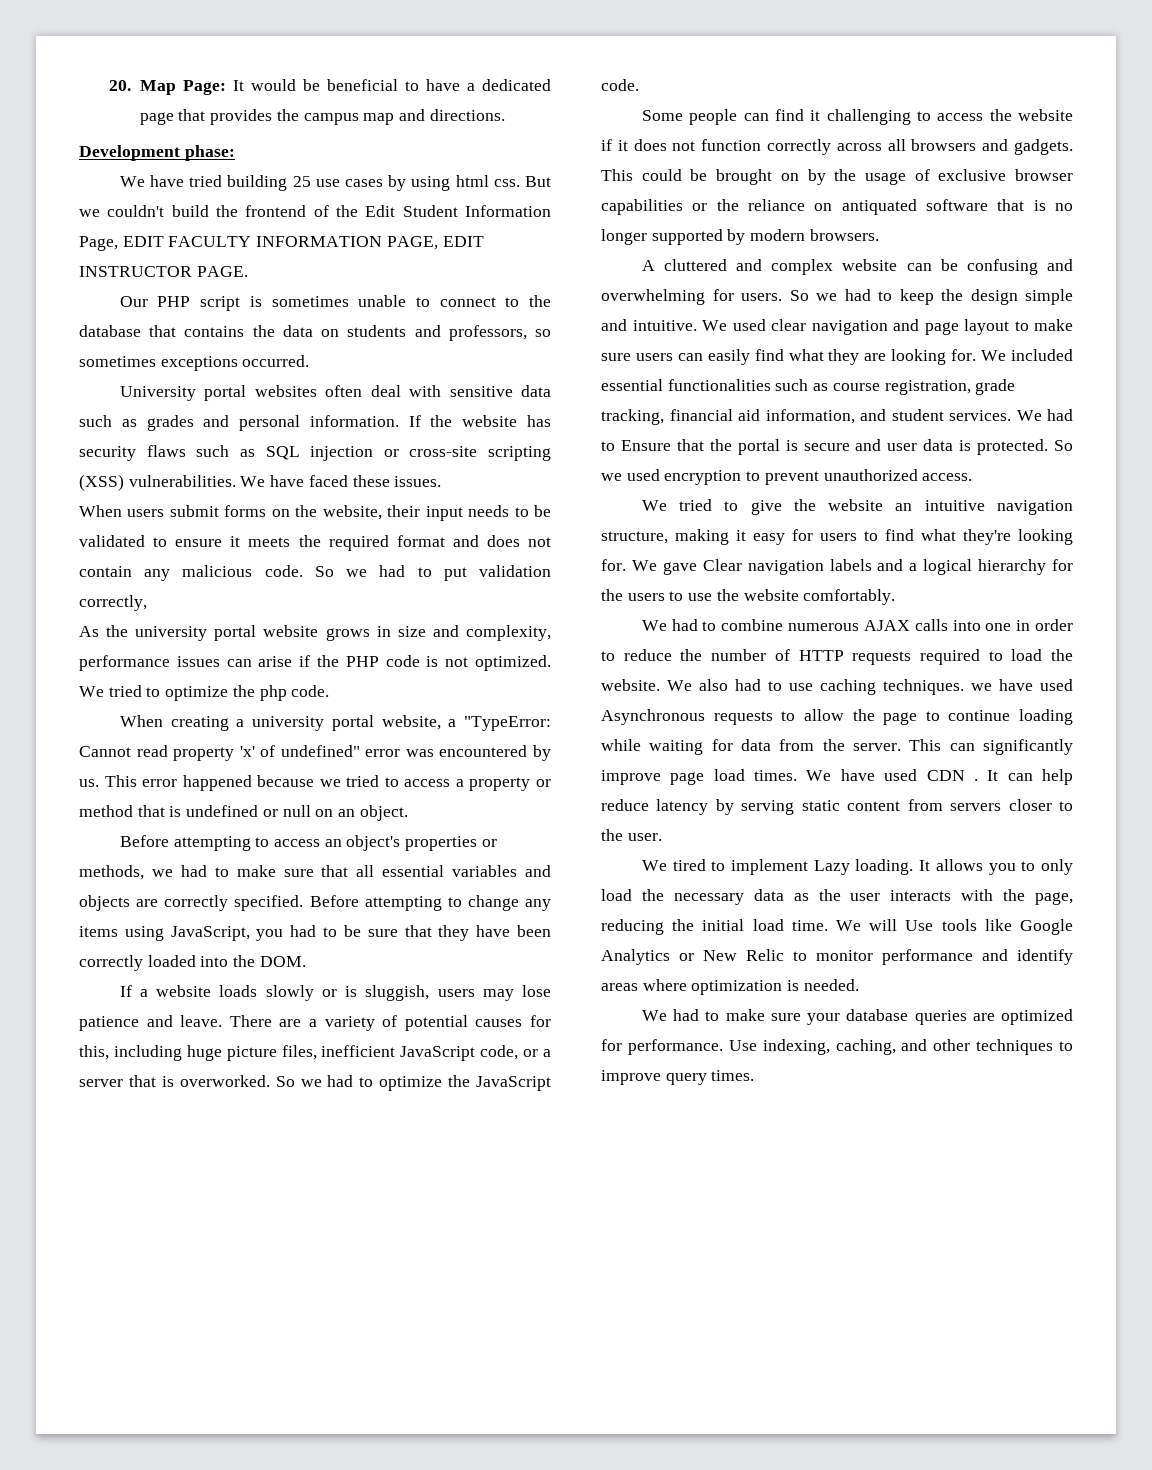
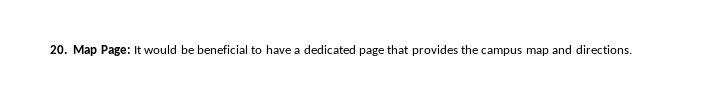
[79,145,235,161] [119,175,551,191] [79,205,551,217] [79,236,484,251] [79,266,248,277] [119,295,552,311] [79,325,551,341] [79,355,310,371] [119,385,551,401] [79,415,551,431] [79,445,551,461] [79,474,442,491] [79,505,551,521] [79,535,551,551] [79,565,551,581] [79,595,147,611] [79,625,551,641] [79,655,552,671] [79,685,330,701] [119,715,551,731] [79,745,551,761] [79,775,551,791] [79,805,408,821] [119,835,497,851] [79,865,551,880] [79,895,551,911] [79,925,551,941] [79,955,306,971] [119,985,551,1001] [79,1015,551,1031] [79,1045,552,1061] [79,1075,551,1091] [601,79,639,91] [641,109,1073,125] [601,139,1073,155] [601,169,1073,185] [601,199,1073,215] [601,229,879,245] [641,259,1073,275] [601,289,1073,305] [601,319,1073,335] [601,349,1073,365] [601,379,1016,395] [601,409,1073,425] [601,439,1073,455] [601,469,973,485] [641,499,1073,515] [601,529,1073,545] [601,559,1073,575] [601,589,896,605] [641,619,1073,631] [601,649,1073,665] [601,679,1073,695] [601,709,1073,725] [601,739,1073,755] [601,769,1073,785] [601,799,1073,815] [601,829,662,841] [641,859,1073,875] [601,889,1073,905] [601,919,1073,935] [601,949,1073,965] [601,979,859,995] [641,1009,1073,1025] [601,1039,1073,1055] [601,1070,755,1085] // Development phase: // We have tried building 25 use cases by using html css. But we couldn't build the frontend of the Edit Student Information Page, EDIT FACULTY INFORMATION PAGE, EDIT INSTRUCTOR PAGE. // Our PHP script is sometimes unable to connect to the database that contains the data on students and professors, so sometimes exceptions occurred. // University portal websites often deal with sensitive data such as grades and personal information. If the website has security flaws such as SQL injection or cross-site scripting (XSS) vulnerabilities. We have faced these issues. // When users submit forms on the website, their input needs to be validated to ensure it meets the required format and does not contain any malicious code. So we had to put validation correctly, // As the university portal website grows in size and complexity, performance issues can arise if the PHP code is not optimized. We tried to optimize the php code. // When creating a university portal website, a "TypeError: Cannot read property 'x' of undefined" error was encountered by us. This error happened because we tried to access a property or method that is undefined or null on an object. // Before attempting to access an object's properties or methods, we had to make sure that all essential variables and objects are correctly specified. Before attempting to change any items using JavaScript, you had to be sure that they have been correctly loaded into the DOM. // If a website loads slowly or is sluggish, users may lose patience and leave. There are a variety of potential causes for this, including huge picture files, inefficient JavaScript code, or a server that is overworked. So we had to optimize the JavaScript code. // Some people can find it challenging to access the website if it does not function correctly across all browsers and gadgets. This could be brought on by the usage of exclusive browser capabilities or the reliance on antiquated software that is no longer supported by modern browsers. // A cluttered and complex website can be confusing and overwhelming for users. So we had to keep the design simple and intuitive. We used clear navigation and page layout to make sure users can easily find what they are looking for. We included essential functionalities such as course registration, grade tracking, financial aid information, and student services. We had to Ensure that the portal is secure and user data is protected. So we used encryption to prevent unauthorized access. // We tried to give the website an intuitive navigation structure, making it easy for users to find what they're looking for. We gave Clear navigation labels and a logical hierarchy for the users to use the website comfortably. // We had to combine numerous AJAX calls into one in order to reduce the number of HTTP requests required to load the website. We also had to use caching techniques. we have used Asynchronous requests to allow the page to continue loading while waiting for data from the server. This can significantly improve page load times. We have used CDN . It can help reduce latency by serving static content from servers closer to the user. // We tired to implement Lazy loading. It allows you to only load the necessary data as the user interacts with the page, reducing the initial load time. We will Use tools like Google Analytics or New Relic to monitor performance and identify areas where optimization is needed. // We had to make sure your database queries are optimized for performance. Use indexing, caching, and other techniques to improve query times. -> (632, 49) none

